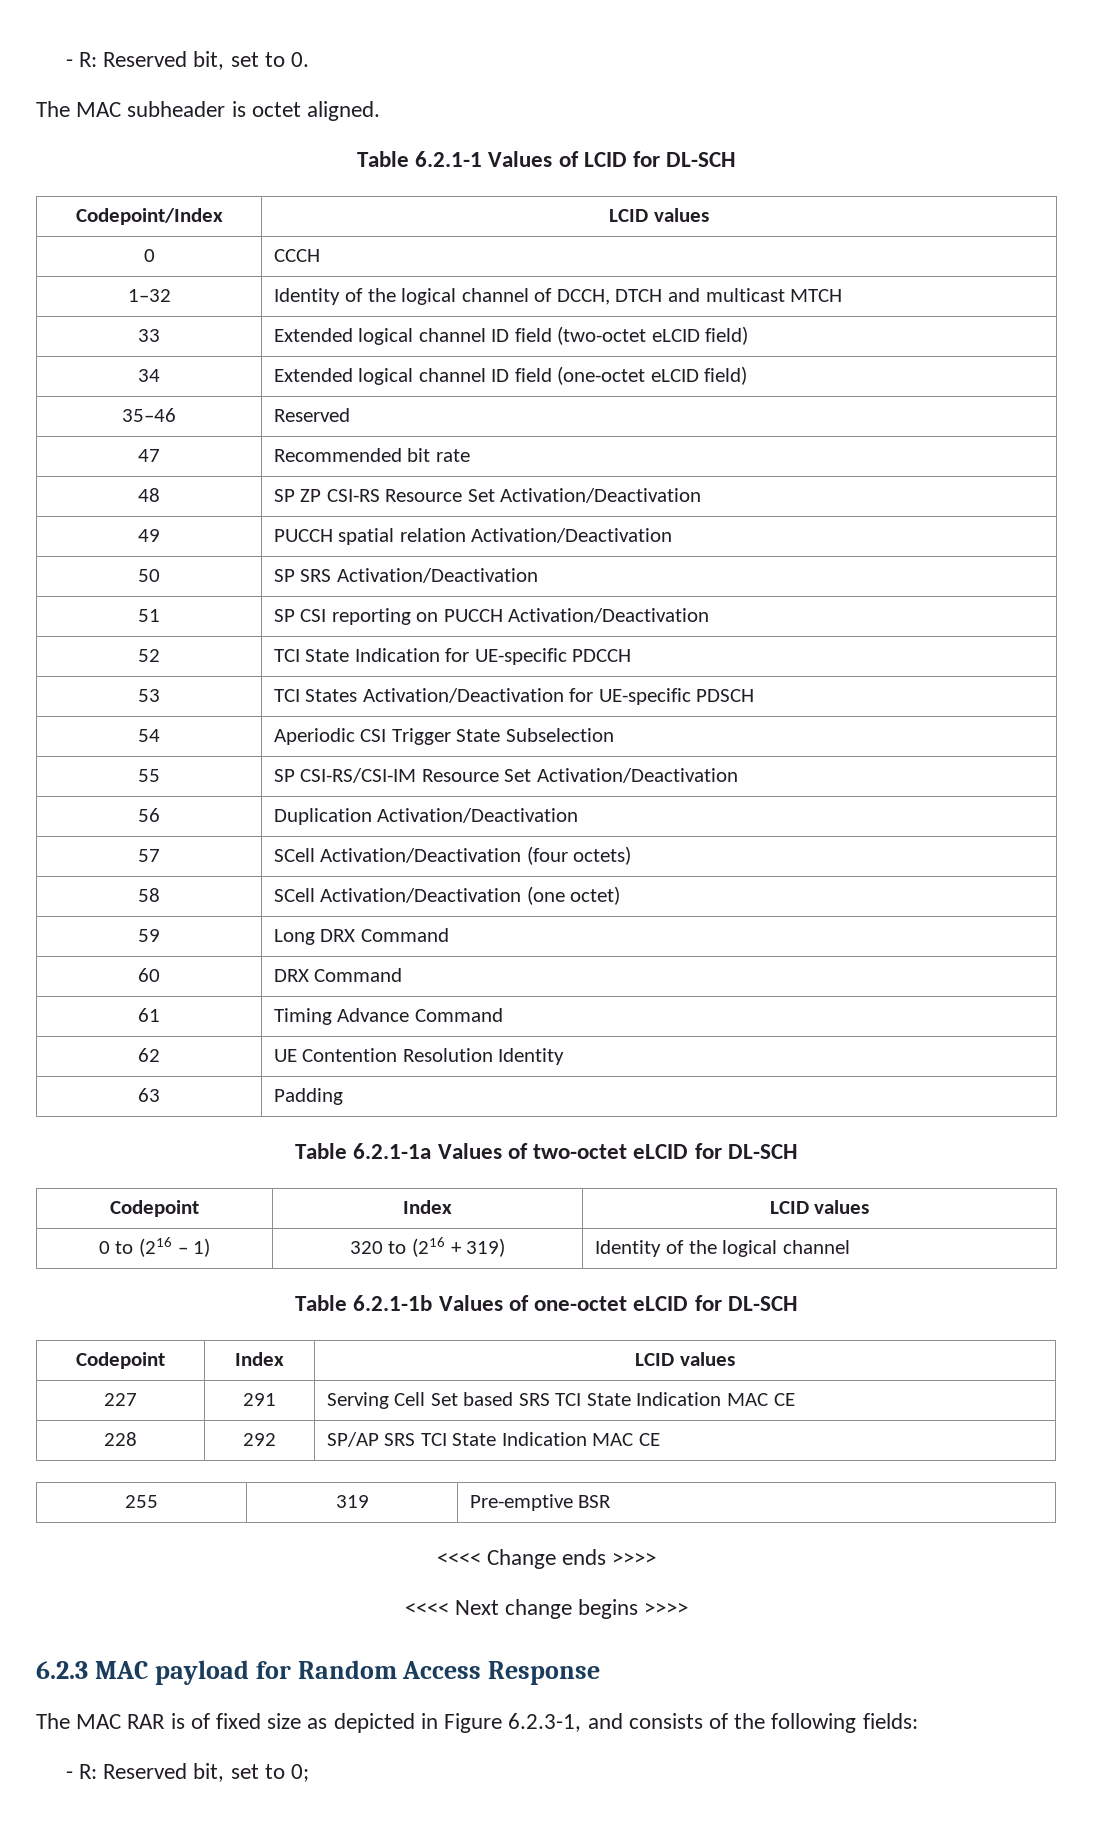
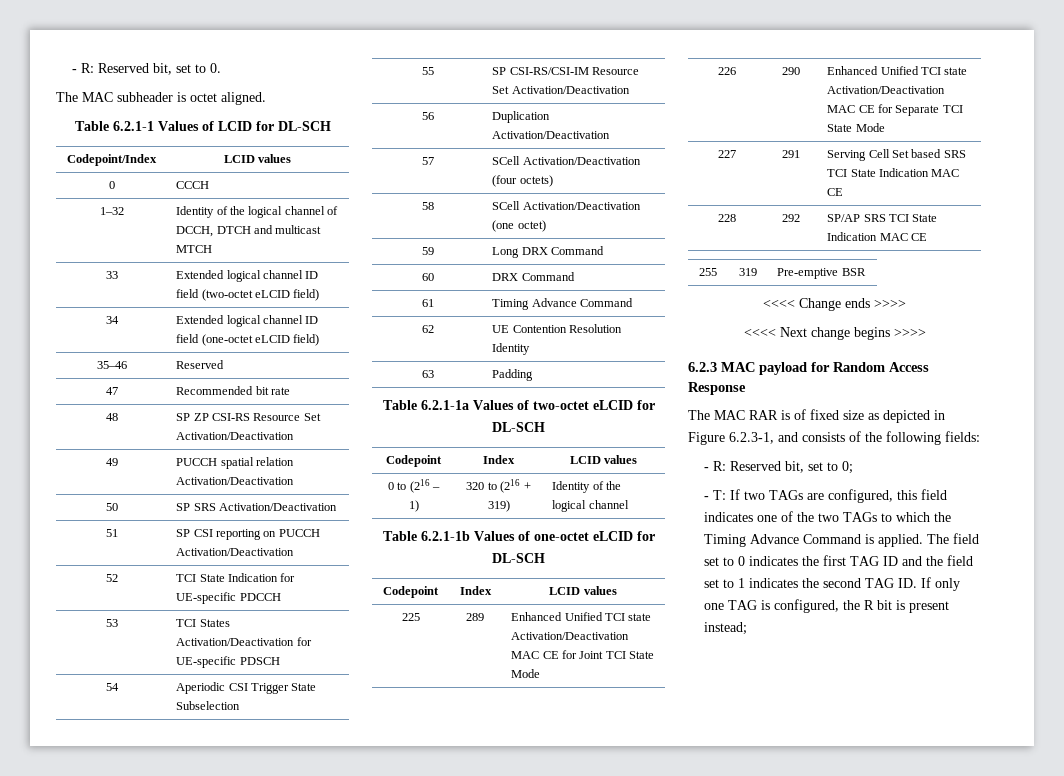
(735, 1359) none -> [401,613,420,621] [466,613,484,621] [511,612,652,621] [511,632,630,640] [511,650,655,659] [511,669,541,678] [717,67,736,75] [782,67,800,75] [827,66,968,75] [827,86,946,94] [827,104,963,116] [827,123,885,132] // 225 | 289 | Enhanced Unified TCI state Activation/Deactivation MAC CE for Joint TCI State Mode // 226 | 290 | Enhanced Unified TCI state Activation/Deactivation MAC CE for Separate TCI State Mode
(309, 1773) none -> [704,489,948,503] [704,511,952,522] [704,533,980,547] [704,555,974,566] [704,577,961,591] [704,599,950,613] [704,622,748,635] // - T: If two TAGs are configured, this field indicates one of the two TAGs to which the Timing Advance Command is applied. The field set to 0 indicates the first TAG ID and the field set to 1 indicates the second TAG ID. If only one TAG is configured, the R bit is present instead;

